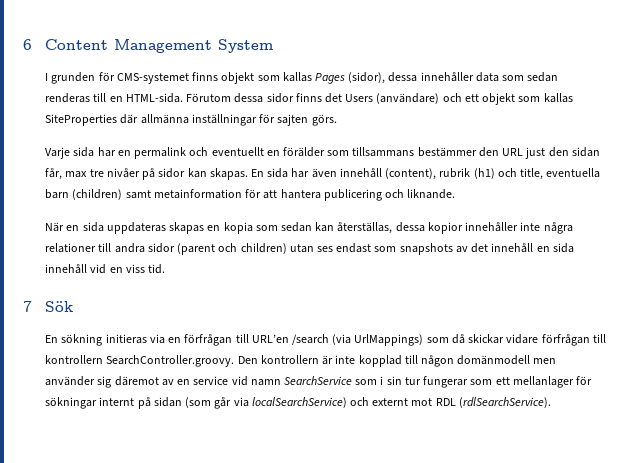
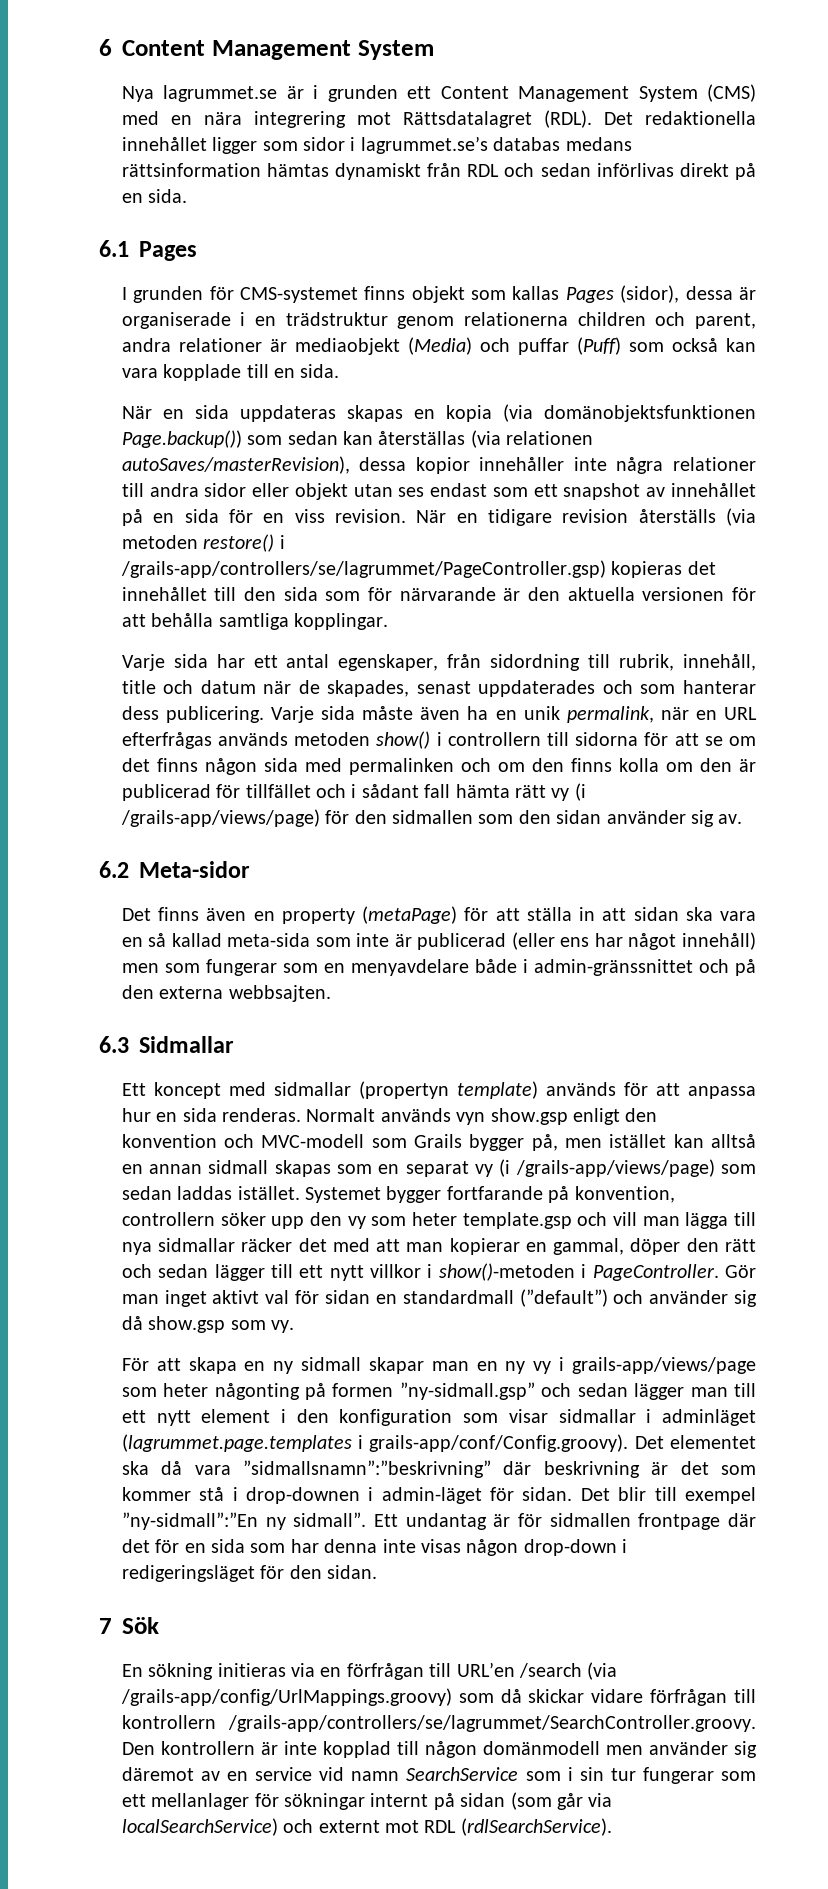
(274, 46) none -> [121,84,757,102] [121,110,756,128] [121,136,632,154] [121,163,756,180] [121,189,188,203] [99,240,197,261] // Nya lagrummet.se är i grunden ett Content Management System (CMS) med en nära integrering mot Rättsdatalagret (RDL). Det redaktionella innehållet ligger som sidor i lagrummet.se’s databas medans rättsinformation hämtas dynamiskt från RDL och sedan införlivas direkt på en sida. // 6.1 Pages
[420,72,559,82] [45,93,573,105] [45,114,337,126] [45,147,600,159] [45,168,601,180] [45,189,456,201] innehåller data som sedan renderas till en HTML-sida. Förutom dessa sidor finns det Users (användare) och ett objekt som kallas SiteProperties där allmänna inställningar för sajten görs. // Varje sida har en permalink och eventuellt en förälder som tillsammans bestämmer den URL just den sidan får, max tre nivåer på sidor kan skapas. En sida har även innehåll (content), rubrik (h1) och title, eventuella barn (children) samt metainformation för att hantera publicering och liknande. -> [738,287,756,300] [121,312,756,329] [121,337,757,355] [121,364,340,381] är organiserade i en trädstruktur genom relationerna children och parent, andra relationer är mediaobjekt (Media) och puffar (Puff) som också kan vara kopplade till en sida.
[255,222,393,234] som sedan kan återställas, -> [502,404,756,422] [121,430,594,448] [121,456,350,474] (via domänobjektsfunktionen Page.backup()) som sedan kan återställas (via relationen autoSaves/masterRevision),
[177,243,287,255] (parent och children) -> [252,483,348,500] eller objekt
[399,243,574,255] [45,264,166,274] snapshots av det innehåll en sida innehåll vid en viss tid. -> [533,483,757,500] [121,508,756,526] [121,534,285,552] [120,560,716,578] [121,587,756,601] [121,613,389,630] [121,654,756,671] [121,680,757,697] [121,706,757,723] [121,731,756,749] [121,758,756,775] [121,783,586,801] [120,809,743,827] [99,861,250,878] [121,906,756,924] [121,932,757,950] [121,959,757,976] [121,985,331,1002] [99,1036,234,1053] [121,1081,756,1099] [121,1108,658,1125] [121,1134,756,1151] [121,1159,756,1177] [121,1186,675,1203] [121,1212,757,1229] [121,1238,757,1255] [121,1263,757,1281] [121,1289,757,1307] [121,1316,295,1333] [121,1357,756,1374] [121,1382,756,1400] [121,1409,756,1426] [121,1434,756,1452] [121,1460,756,1478] [121,1487,756,1504] [121,1512,756,1530] [121,1539,628,1556] [121,1565,378,1582] ett snapshot av innehållet på en sida för en viss revision. När en tidigare revision återställs (via metoden restore() i /grails-app/controllers/se/lagrummet/PageController.gsp) kopieras det innehållet till den sida som för närvarande är den aktuella versionen för att behålla samtliga kopplingar. // Varje sida har ett antal egenskaper, från sidordning till rubrik, innehåll, title och datum när de skapades, senast uppdaterades och som hanterar dess publicering. Varje sida måste även ha en unik permalink, när en URL efterfrågas används metoden show() i controllern till sidorna för att se om det finns någon sida med permalinken och om den finns kolla om den är publicerad för tillfället och i sådant fall hämta rätt vy (i /grails-app/views/page) för den sidmallen som den sidan använder sig av. // 6.2 Meta-sidor // Det finns även en property (metaPage) för att ställa in att sidan ska vara en så kallad meta-sida som inte är publicerad (eller ens har något innehåll) men som fungerar som en menyavdelare både i admin-gränssnittet och på den externa webbsajten. // 6.3 Sidmallar // Ett koncept med sidmallar (propertyn template) används för att anpassa hur en sida renderas. Normalt används vyn show.gsp enligt den konvention och MVC-modell som Grails bygger på, men istället kan alltså en annan sidmall skapas som en separat vy (i /grails-app/views/page) som sedan laddas istället. Systemet bygger fortfarande på konvention, controllern söker upp den vy som heter template.gsp och vill man lägga till nya sidmallar räcker det med att man kopierar en gammal, döper den rätt och sedan lägger till ett nytt villkor i show()-metoden i PageController. Gör man inget aktivt val för sidan en standardmall (”default”) och använder sig då show.gsp som vy. // För att skapa en ny sidmall skapar man en ny vy i grails-app/views/page som heter någonting på formen ”ny-sidmall.gsp” och sedan lägger man till ett nytt element i den konfiguration som visar sidmallar i adminläget (lagrummet.page.templates i grails-app/conf/Config.groovy). Det elementet ska då vara ”sidmallsnamn”:”beskrivning” där beskrivning är det som kommer stå i drop-downen i admin-läget för sidan. Det blir till exempel ”ny-sidmall”:”En ny sidmall”. Ett undantag är för sidmallen frontpage där det för en sida som har denna inte visas någon drop-down i redigeringsläget för den sidan.
[354,334,424,346] UrlMappings) -> [120,1688,452,1706] /grails-app/config/UrlMappings.groovy)
[106,355,235,367] SearchController.groovy. -> [228,1715,756,1732] /grails-app/controllers/se/lagrummet/SearchController.groovy.

